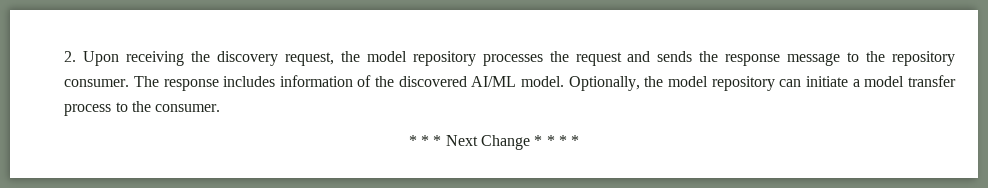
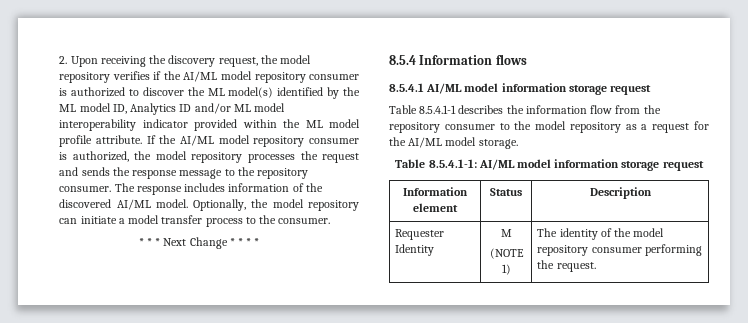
(476, 58) none -> [112,71,359,83] [59,87,360,99] [59,103,286,115] [59,119,361,131] [59,135,359,147] [59,151,243,163] verifies if the AI/ML model repository consumer is authorized to discover the ML model(s) identified by the ML model ID, Analytics ID and/or ML model interoperability indicator provided within the ML model profile attribute. If the AI/ML model repository consumer is authorized, the model repository
(580, 140) none -> [389,54,527,65] [389,83,652,95] [389,105,661,114] [389,121,709,133] [389,137,518,149] [395,159,704,171] [403,187,468,196] [413,203,458,212] [490,188,522,196] [589,187,652,199] [395,229,445,240] [395,244,435,256] [500,229,512,237] [489,248,524,259] [501,264,511,275] [537,228,665,240] [537,244,702,256] [537,260,596,272] // 8.5.4 Information flows // 8.5.4.1 AI/ML model information storage request // Table 8.5.4.1-1 describes the information flow from the repository consumer to the model repository as a request for the AI/ML model storage. // Table 8.5.4.1-1: AI/ML model information storage request // Information element | Status | Description // Requester Identity | M // (NOTE 1) | The identity of the model repository consumer performing the request.

